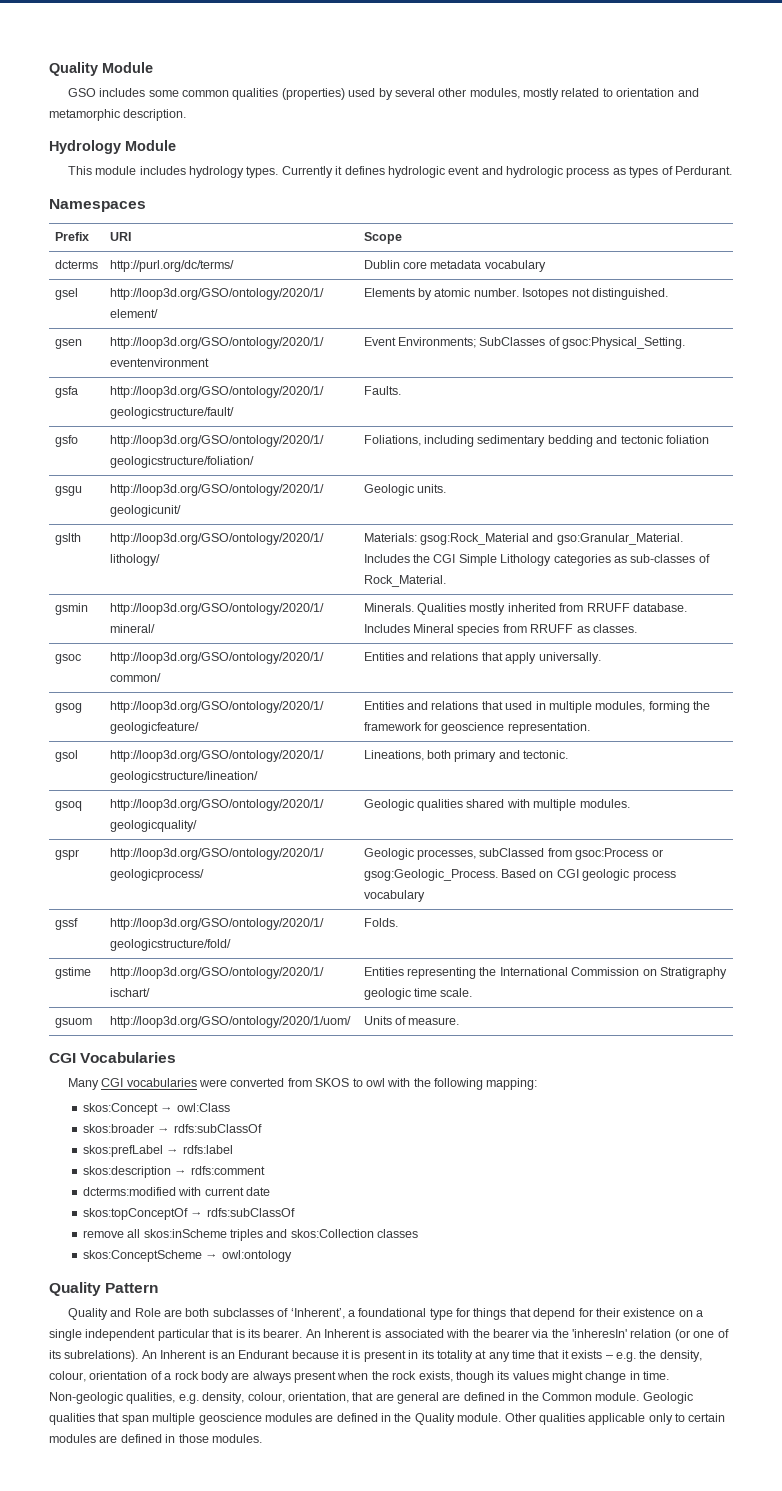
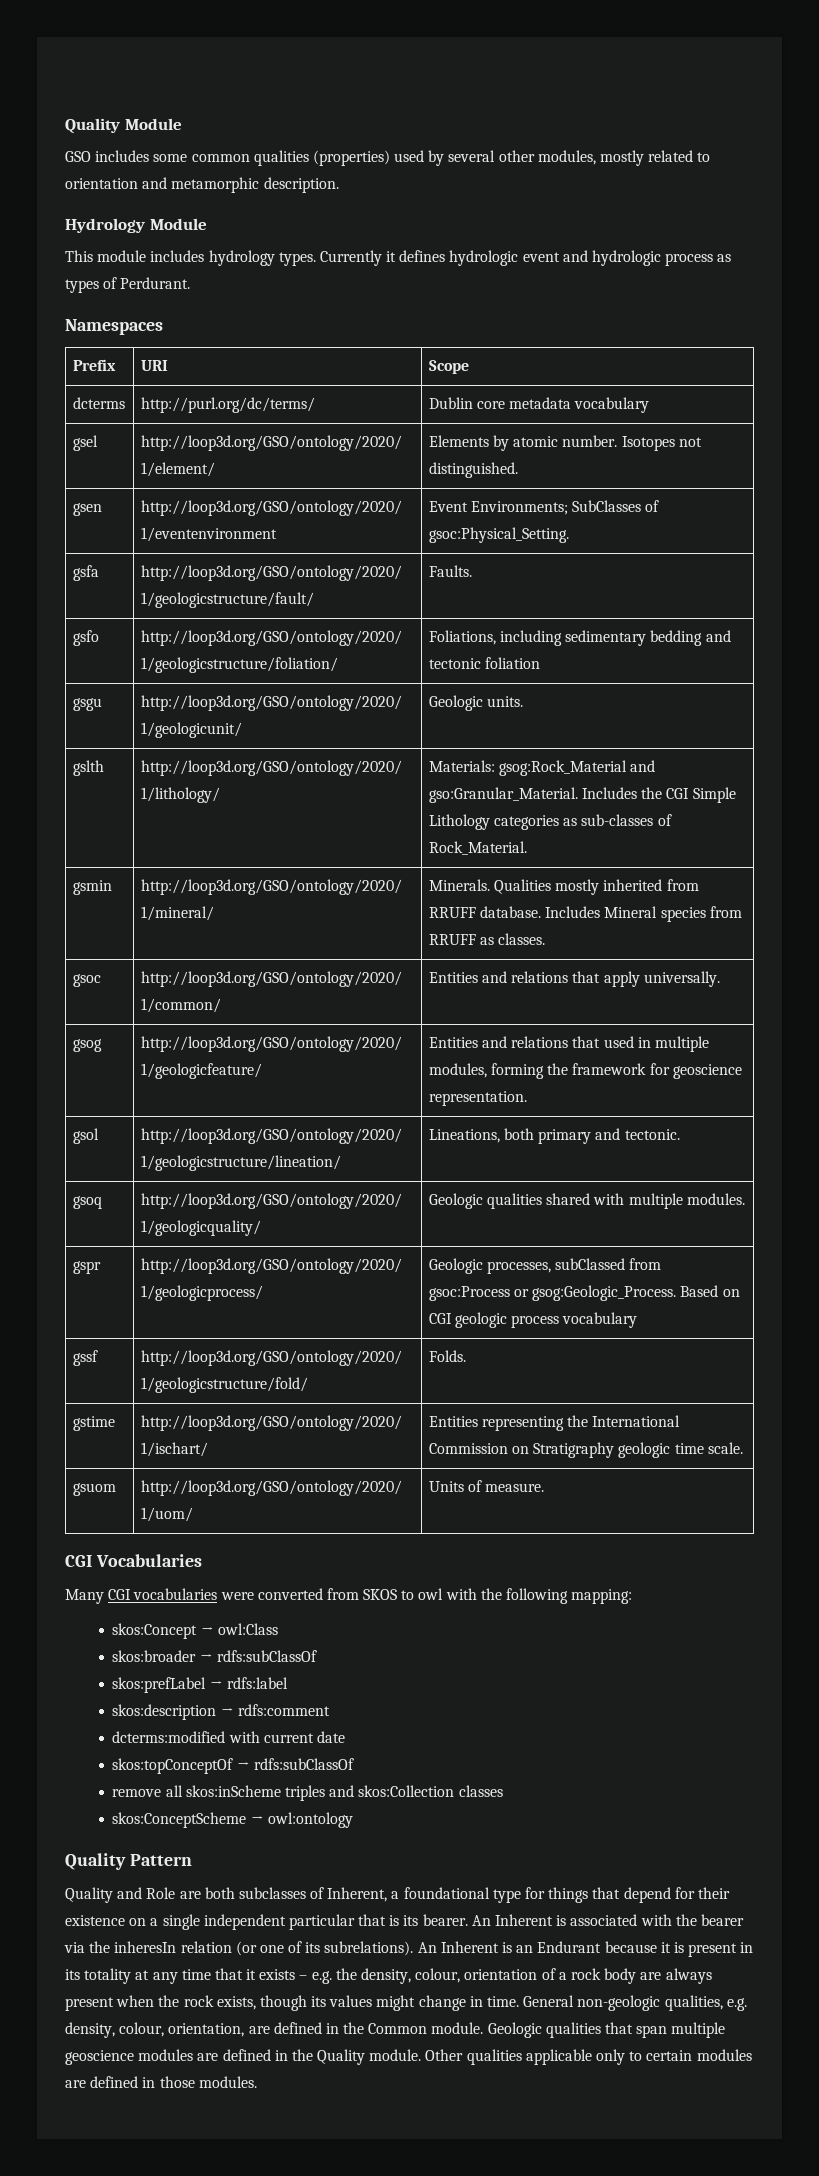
[290,1308,345,1319] ‘Inherent’, -> [327,1887,388,1902] Inherent,
[572,1329,627,1338] 'inheresIn' -> [114,1941,177,1953] inheresIn
[49,1392,123,1404] Non-geologic -> [523,1995,661,2011] General non-geologic
[352,1392,439,1404] that are general -> (245, 2030) none

